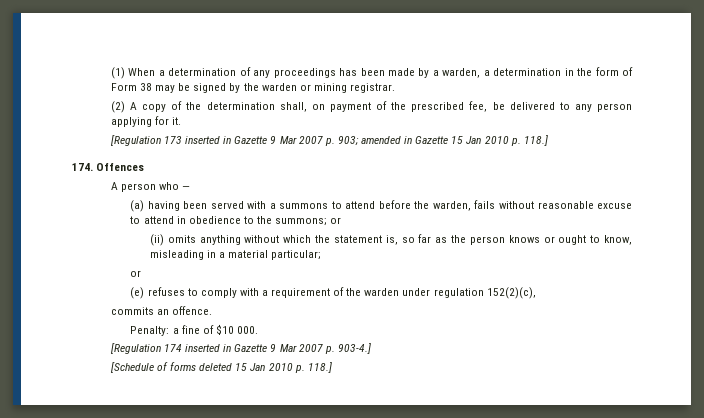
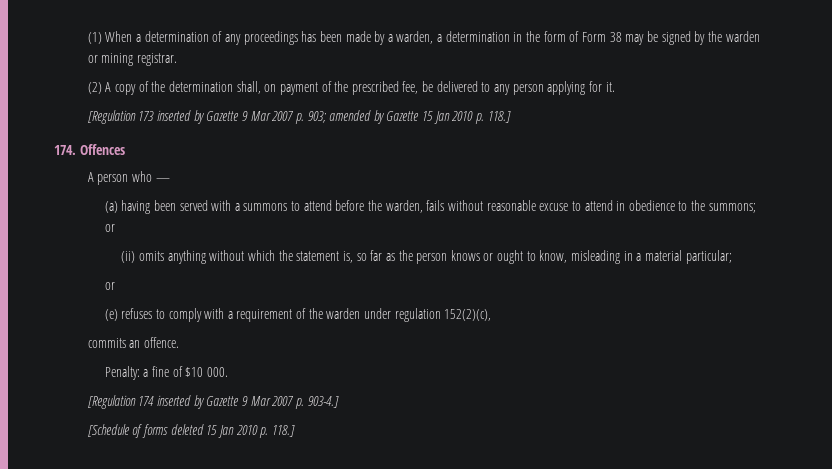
[223,136,232,144] in -> [193,110,205,124] by
[404,136,413,144] in -> [373,110,385,124] by
[223,344,232,352] in -> [193,395,205,409] by

